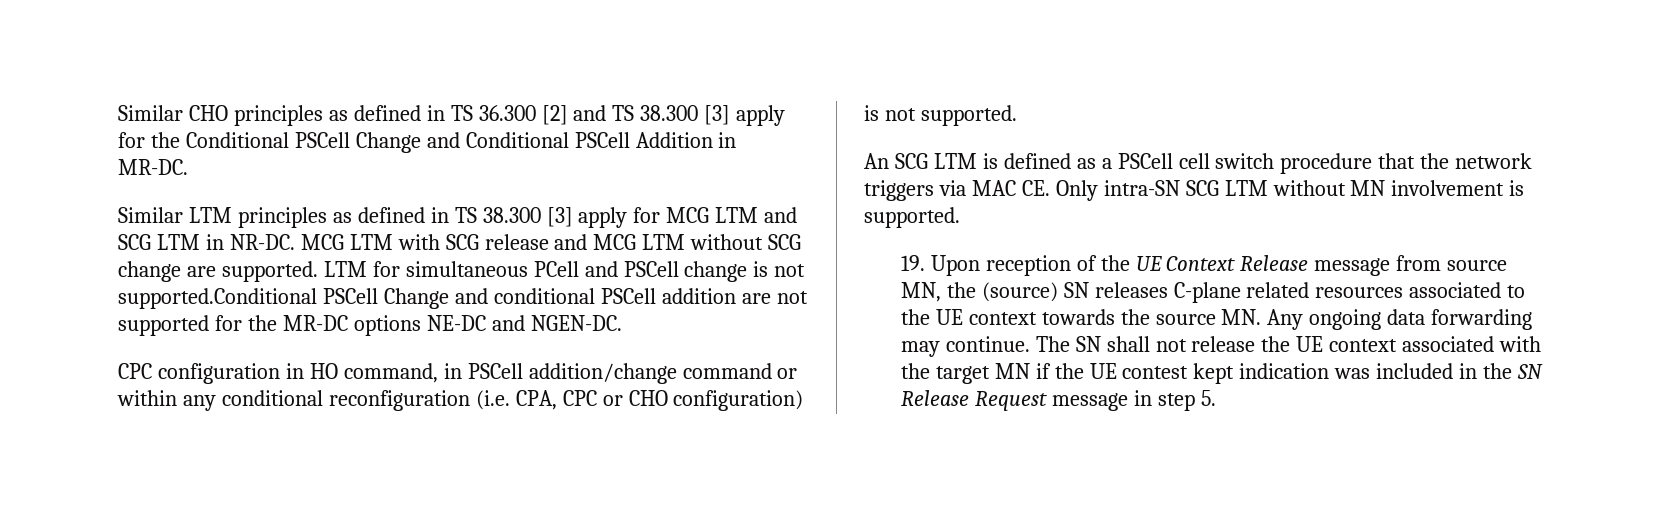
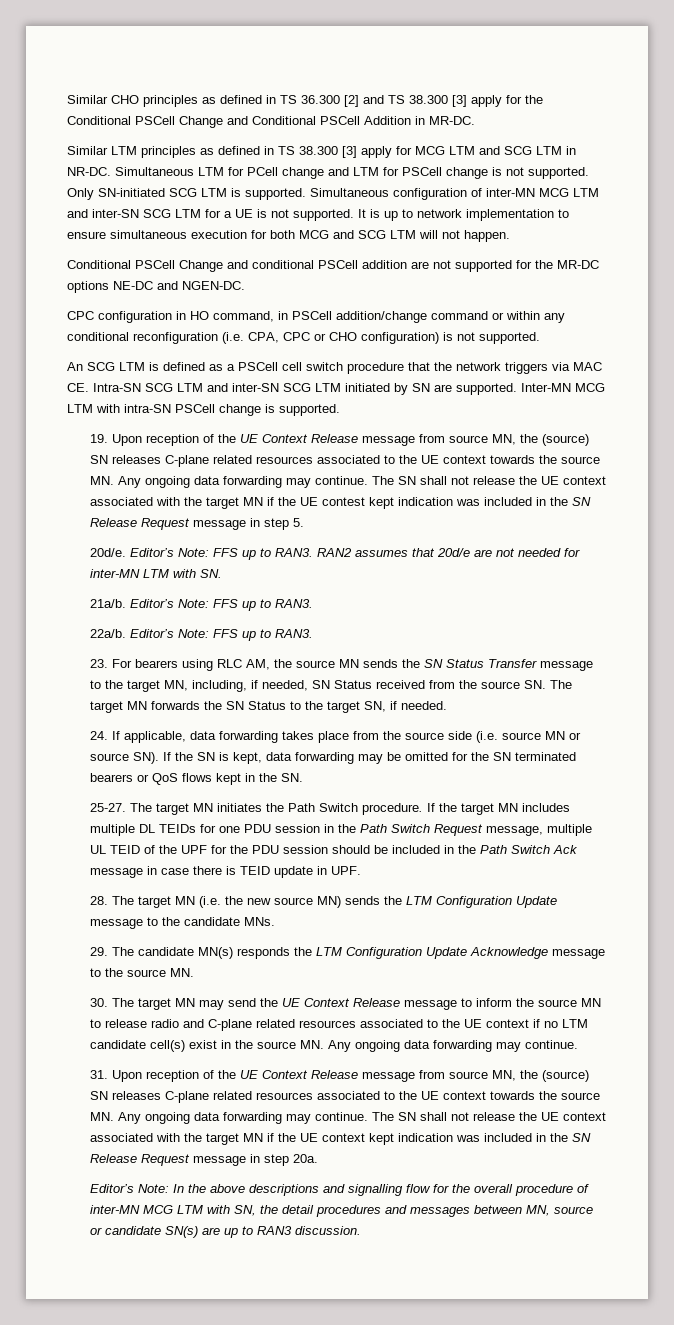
[300,234,802,250] [118,261,806,282] [118,288,317,309] MCG LTM with SCG release and MCG LTM without SCG change are supported. LTM for simultaneous PCell and PSCell change is not supported.Conditional -> [115,167,589,179] [67,188,599,200] [67,209,569,221] [67,230,510,242] [67,260,131,269] Simultaneous LTM for PCell change and LTM for PSCell change is not supported. Only SN-initiated SCG LTM is supported. Simultaneous configuration of inter-MN MCG LTM and inter-SN SCG LTM for a UE is not supported. It is up to network implementation to ensure simultaneous execution for both MCG and SCG LTM will not happen. // Conditional
[1055,180,1505,201] Only intra-SN SCG LTM without MN involvement -> [93,383,605,395] [67,404,261,416] Intra-SN SCG LTM and inter-SN SCG LTM initiated by SN are supported. Inter-MN MCG LTM with intra-SN PSCell change
(1216, 398) none -> [89,548,580,560] [89,569,222,578] [89,599,313,611] [89,629,313,641] [89,659,593,671] [89,680,572,692] [89,701,447,713] [89,731,581,743] [89,752,576,764] [89,773,303,785] [89,803,570,815] [89,824,592,836] [89,845,578,854] [89,866,361,878] [89,896,557,908] [89,917,275,929] [89,947,605,959] [89,968,194,977] [89,998,601,1010] [89,1019,588,1031] [89,1040,578,1052] [89,1070,589,1082] [89,1091,600,1103] [89,1112,606,1124] [89,1133,591,1145] [89,1154,318,1166] [89,1184,589,1196] [89,1205,593,1217] [89,1226,361,1238] // 20d/e. Editor’s Note: FFS up to RAN3. RAN2 assumes that 20d/e are not needed for inter-MN LTM with SN. // 21a/b. Editor’s Note: FFS up to RAN3. // 22a/b. Editor’s Note: FFS up to RAN3. // 23. For bearers using RLC AM, the source MN sends the SN Status Transfer message to the target MN, including, if needed, SN Status received from the source SN. The target MN forwards the SN Status to the target SN, if needed. // 24. If applicable, data forwarding takes place from the source side (i.e. source MN or source SN). If the SN is kept, data forwarding may be omitted for the SN terminated bearers or QoS flows kept in the SN. // 25-27. The target MN initiates the Path Switch procedure. If the target MN includes multiple DL TEIDs for one PDU session in the Path Switch Request message, multiple UL TEID of the UPF for the PDU session should be included in the Path Switch Ack message in case there is TEID update in UPF. // 28. The target MN (i.e. the new source MN) sends the LTM Configuration Update message to the candidate MNs. // 29. The candidate MN(s) responds the LTM Configuration Update Acknowledge message to the source MN. // 30. The target MN may send the UE Context Release message to inform the source MN to release radio and C-plane related resources associated to the UE context if no LTM candidate cell(s) exist in the source MN. Any ongoing data forwarding may continue. // 31. Upon reception of the UE Context Release message from source MN, the (source) SN releases C-plane related resources associated to the UE context towards the source MN. Any ongoing data forwarding may continue. The SN shall not release the UE context associated with the target MN if the UE context kept indication was included in the SN Release Request message in step 20a. // Editor’s Note: In the above descriptions and signalling flow for the overall procedure of inter-MN MCG LTM with SN, the detail procedures and messages between MN, source or candidate SN(s) are up to RAN3 discussion.

